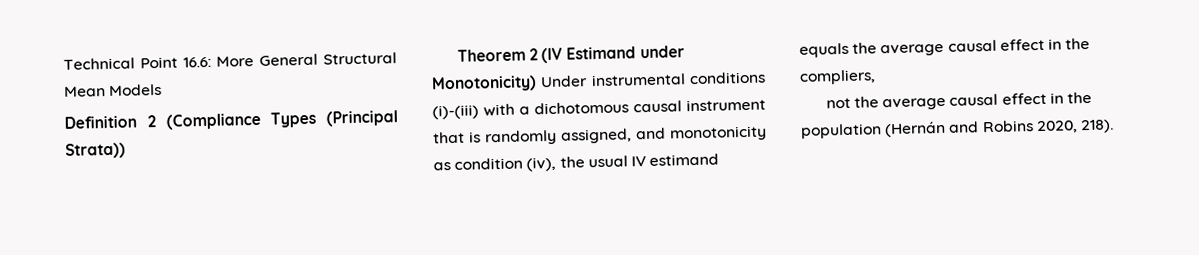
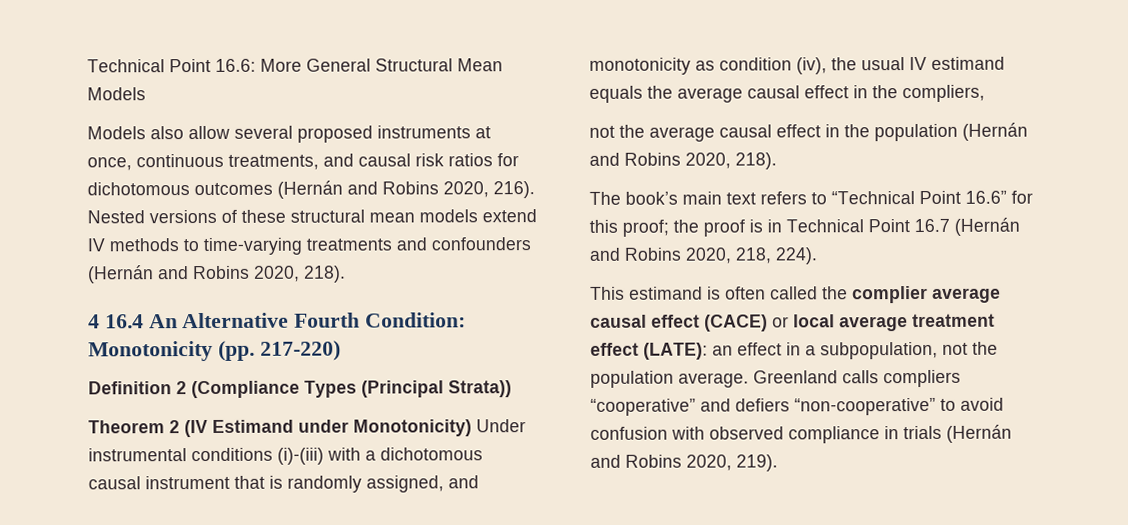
(163, 90) none -> [87,125,491,143] [87,153,519,171] [87,180,535,199] [87,209,537,224] [87,237,531,256] [88,265,346,284] [88,312,467,329] [88,340,341,362] // Models also allow several proposed instruments at once, continuous treatments, and causal risk ratios for dichotomous outcomes (Hernán and Robins 2020, 216). Nested versions of these structural mean models extend IV methods to time-varying treatments and confounders (Hernán and Robins 2020, 218). // 4 16.4 An Alternative Fourth Condition: Monotonicity (pp. 217-220)
(1114, 126) none -> [589,190,1033,205] [589,217,1020,237] [589,247,818,265] [590,285,1001,304] [590,313,995,332] [590,341,998,360] [590,369,961,388] [590,397,1004,416] [590,424,1012,444] [590,454,778,472] // The book’s main text refers to “Technical Point 16.6” for this proof; the proof is in Technical Point 16.7 (Hernán and Robins 2020, 218, 224). // This estimand is often called the complier average causal effect (CACE) or local average treatment effect (LATE): an effect in a subpopulation, not the population average. Greenland calls compliers “cooperative” and defiers “non-cooperative” to avoid confusion with observed compliance in trials (Hernán and Robins 2020, 219).

